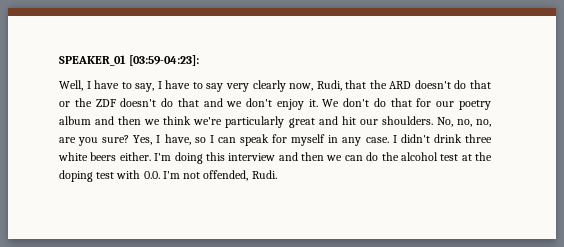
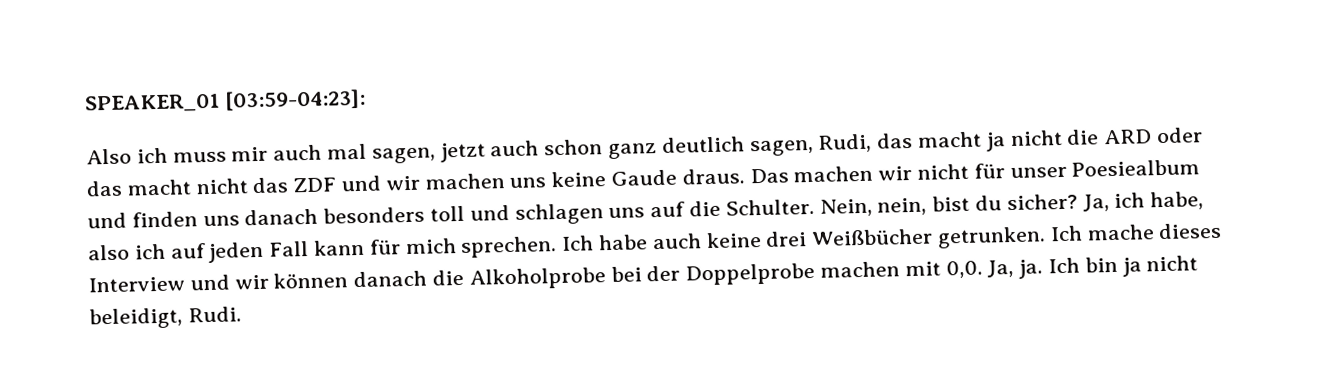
[59,80,491,92] [59,98,491,110] [59,116,491,128] [59,134,492,146] [58,152,492,164] [59,170,249,182] Well, I have to say, I have to say very clearly now, Rudi, that the ARD doesn't do that or the ZDF doesn't do that and we don't enjoy it. We don't do that for our poetry album and then we think we're particularly great and hit our shoulders. No, no, no, are you sure? Yes, I have, so I can speak for myself in any case. I didn't drink three white beers either. I'm doing this interview and then we can do the alcohol test at the doping test with 0.0. I'm not offended, -> [86,127,1204,165] [86,159,1201,197] [87,191,1205,229] [88,222,1223,263] [88,255,1199,293] [89,307,183,330] Also ich muss mir auch mal sagen, jetzt auch schon ganz deutlich sagen, Rudi, das macht ja nicht die ARD oder das macht nicht das ZDF und wir machen uns keine Gaude draus. Das machen wir nicht für unser Poesiealbum und finden uns danach besonders toll und schlagen uns auf die Schulter. Nein, nein, bist du sicher? Ja, ich habe, also ich auf jeden Fall kann für mich sprechen. Ich habe auch keine drei Weißbücher getrunken. Ich mache dieses Interview und wir können danach die Alkoholprobe bei der Doppelprobe machen mit 0,0. Ja, ja. Ich bin ja nicht beleidigt,

